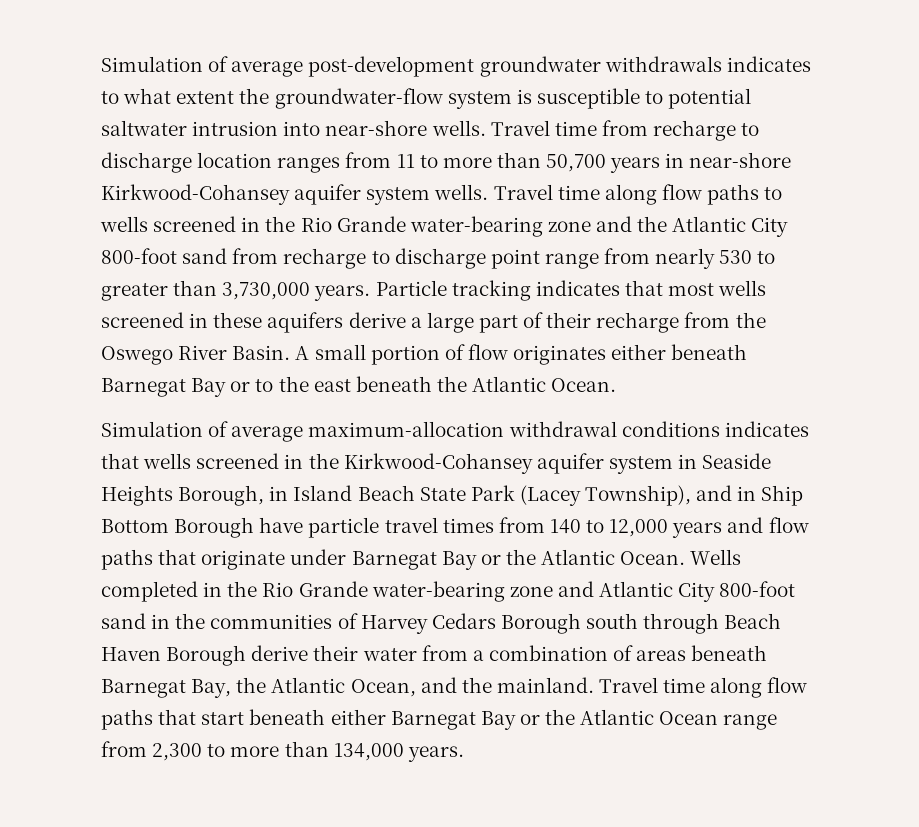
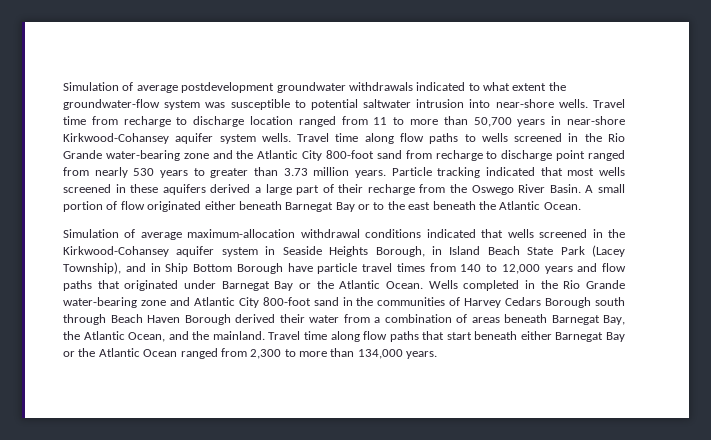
[101,56,475,77] Simulation of average post-development -> [63,82,275,93] Simulation of average postdevelopment
[726,56,811,72] indicates -> [416,82,466,91] indicated
[516,89,532,104] is -> [205,102,226,108] was
[277,157,341,173] ranges -> [298,116,336,127] ranged
[544,253,599,269] range -> [587,150,625,161] ranged
(753, 257) none -> [160,170,188,178] years
[222,282,311,300] 3,730,000 -> [283,167,350,176] 3.73 million
[535,280,620,296] indicates -> [486,167,535,176] indicated
[348,312,406,328] derive -> [210,184,251,193] derived
[513,345,607,365] originates -> [147,201,202,212] originated
[724,421,809,437] indicates -> [426,229,476,238] indicated
[201,550,286,570] originate -> [124,280,179,291] originated
[251,645,309,661] derive -> [235,314,275,323] derived
[723,714,778,730] range -> [180,348,218,359] ranged

